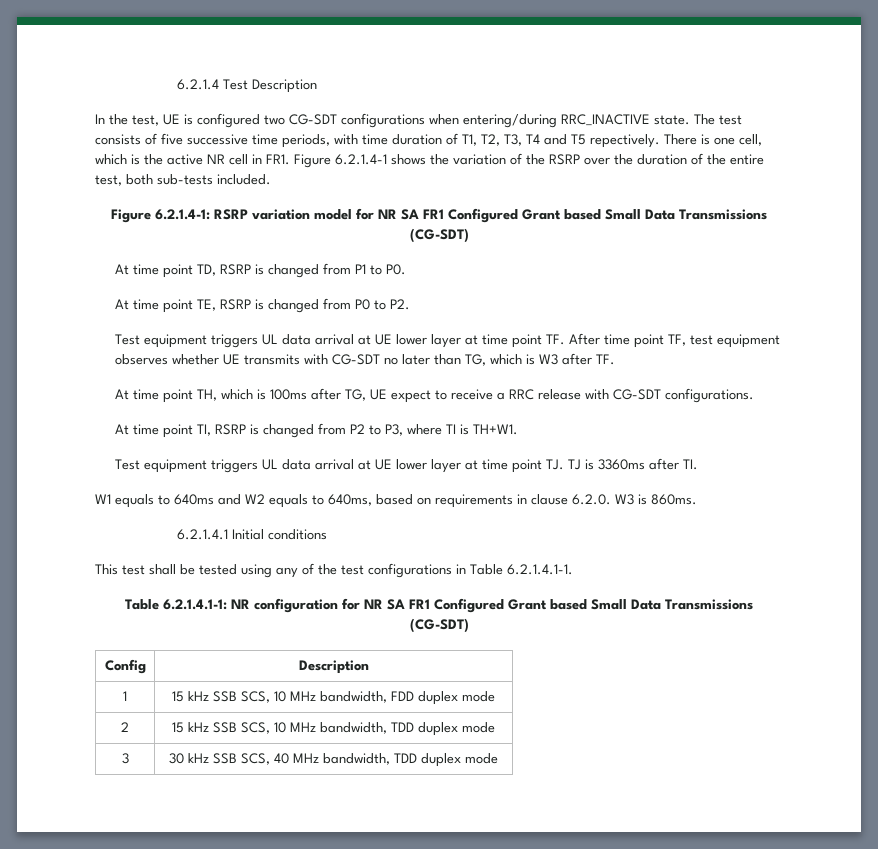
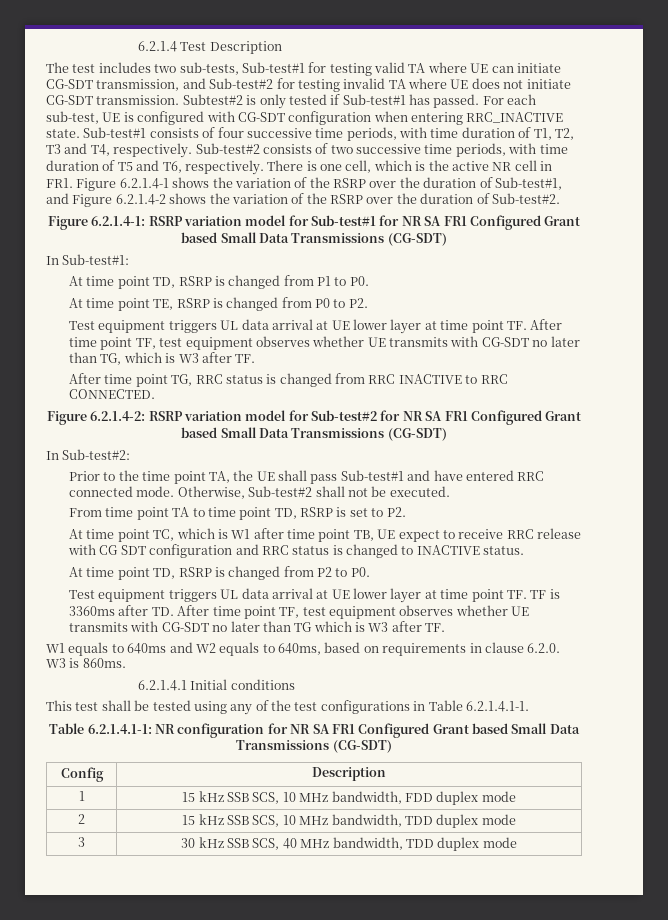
[95,113,742,128] [95,133,183,145] In the test, UE is configured two CG-SDT configurations when entering/during RRC_INACTIVE state. The test consists of five -> [46,62,561,76] [46,78,571,92] [46,94,537,109] [46,111,564,125] [46,127,244,138] The test includes two sub-tests, Sub-test#1 for testing valid TA where UE can initiate CG-SDT transmission, and Sub-test#2 for testing invalid TA where UE does not initiate CG-SDT transmission. Subtest#2 is only tested if Sub-test#1 has passed. For each sub-test, UE is configured with CG-SDT configuration when entering RRC_INACTIVE state. Sub-test#1 consists of four
[504,134,660,148] T3, T4 and T5 repectively. -> [46,143,568,158] [46,160,264,175] T3 and T4, respectively. Sub-test#2 consists of two successive time periods, with time duration of T5 and T6, respectively.
[707,154,764,165] [95,174,271,186] the entire test, both sub-tests included. -> [494,177,562,190] [46,193,560,207] Sub-test#1, and Figure 6.2.1.4-2 shows the variation of the RSRP over the duration of Sub-test#2.
(374, 214) none -> [311,215,400,226] Sub-test#1 for
(469, 235) none -> [46,254,130,265] // In Sub-test#1:
[115,388,367,403] // At time point TH, which is 100ms after TG, -> [68,373,508,387] [68,389,155,399] [46,410,582,425] [181,427,447,441] [46,449,131,460] [68,470,545,484] [68,486,450,499] [68,507,406,520] [68,528,374,542] // After time point TG, RRC status is changed from RRC INACTIVE to RRC CONNECTED. // Figure 6.2.1.4-2: RSRP variation model for Sub-test#2 for NR SA FR1 Configured Grant based Small Data Transmissions (CG-SDT) // In Sub-test#2: // Prior to the time point TA, the UE shall pass Sub-test#1 and have entered RRC connected mode. Otherwise, Sub-test#2 shall not be executed. // From time point TA to time point TD, RSRP is set to P2. // At time point TC, which is W1 after time point TB,
[497,392,506,400] a -> (504, 534) none
[613,388,755,403] [115,424,212,438] CG-SDT configurations. // At time point TI, -> [99,544,525,558] [68,567,176,580] CG SDT configuration and RRC status is changed to INACTIVE status. // At time point TD,
[385,424,519,436] P3, where TI is TH+W1. -> [350,567,370,577] P0.
[546,459,582,470] TJ. TJ -> [506,590,547,599] TF. TF
[683,459,699,470] TI. -> [151,605,530,619] [68,621,446,632] TD. After time point TF, test equipment observes whether UE transmits with CG-SDT no later than TG which is W3 after TF.

